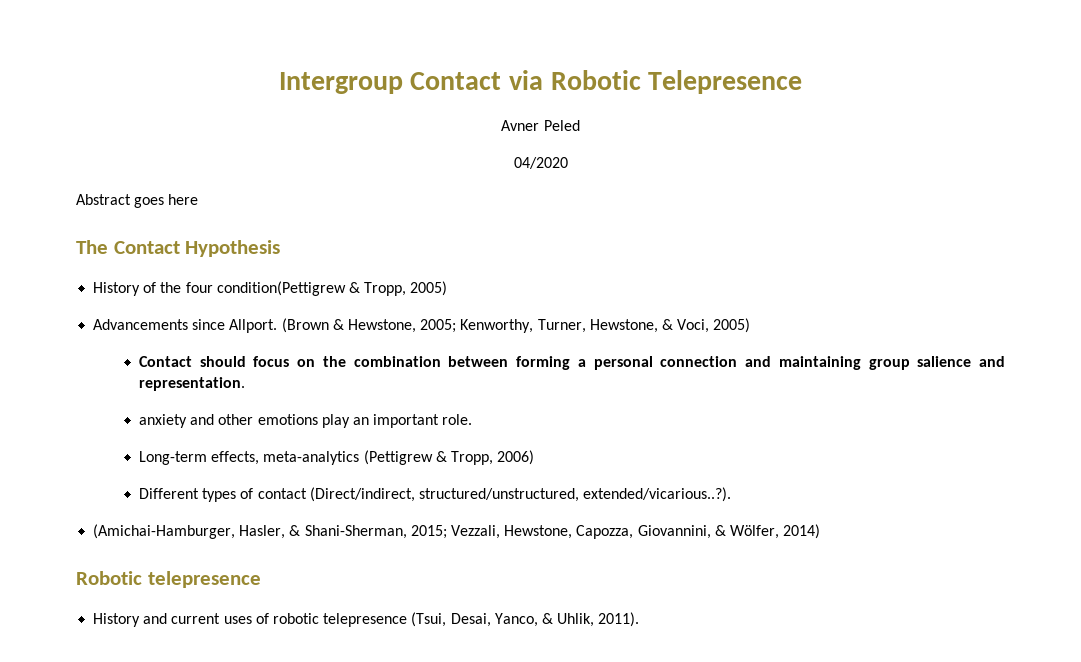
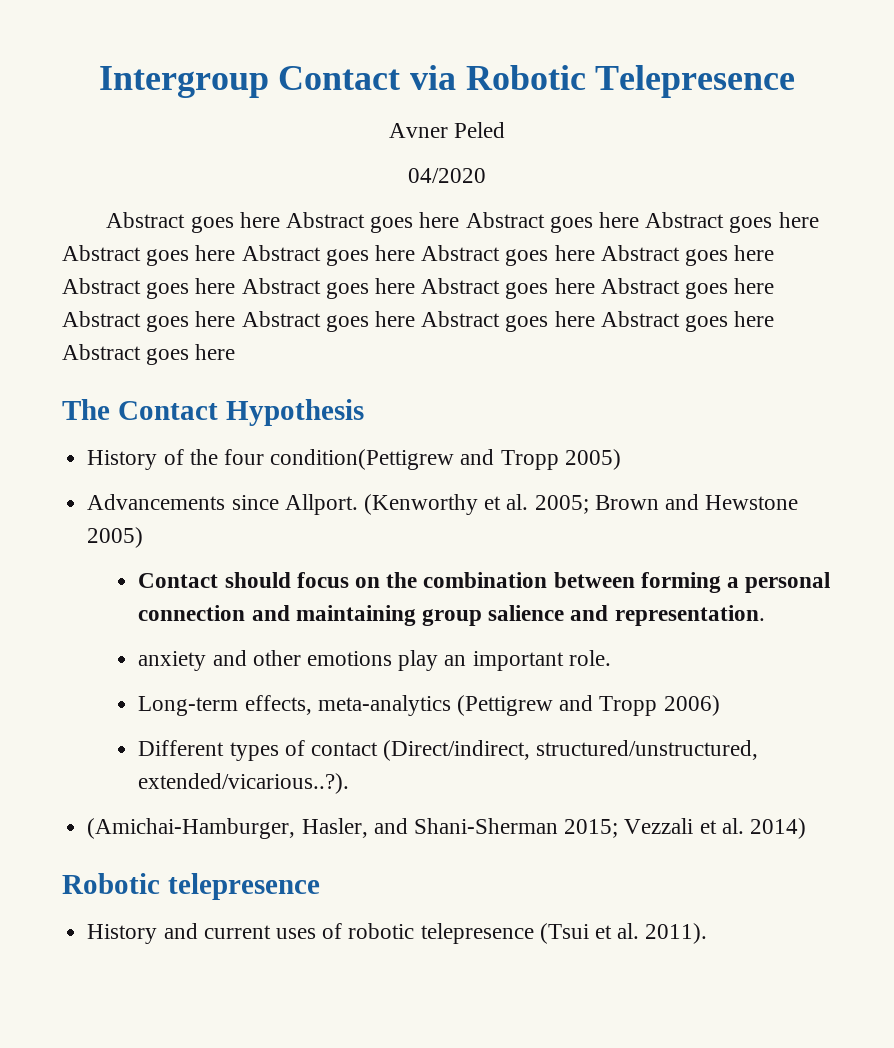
(199, 199) none -> [285,212,819,233] [62,245,775,266] [62,278,775,299] [62,311,775,332] [62,344,236,365] Abstract goes here Abstract goes here Abstract goes here Abstract goes here Abstract goes here Abstract goes here Abstract goes here Abstract goes here Abstract goes here Abstract goes here Abstract goes here Abstract goes here Abstract goes here Abstract goes here Abstract goes here Abstract goes here
[348,282,407,296] & Tropp, -> [460,449,559,470] and Tropp
[281,318,710,333] (Brown & Hewstone, 2005; Kenworthy, Turner, Hewstone, & Voci, -> [363,494,799,515] (Kenworthy et al. 2005; Brown and Hewstone
[435,451,493,465] & Tropp, -> [559,695,658,716] and Tropp
[289,525,779,539] & Shani-Sherman, 2015; Vezzali, Hewstone, Capozza, Giovannini, & Wölfer, -> [373,818,744,838] and Shani-Sherman 2015; Vezzali et al.
[411,612,595,627] (Tsui, Desai, Yanco, & Uhlik, -> [539,923,640,944] (Tsui et al.

